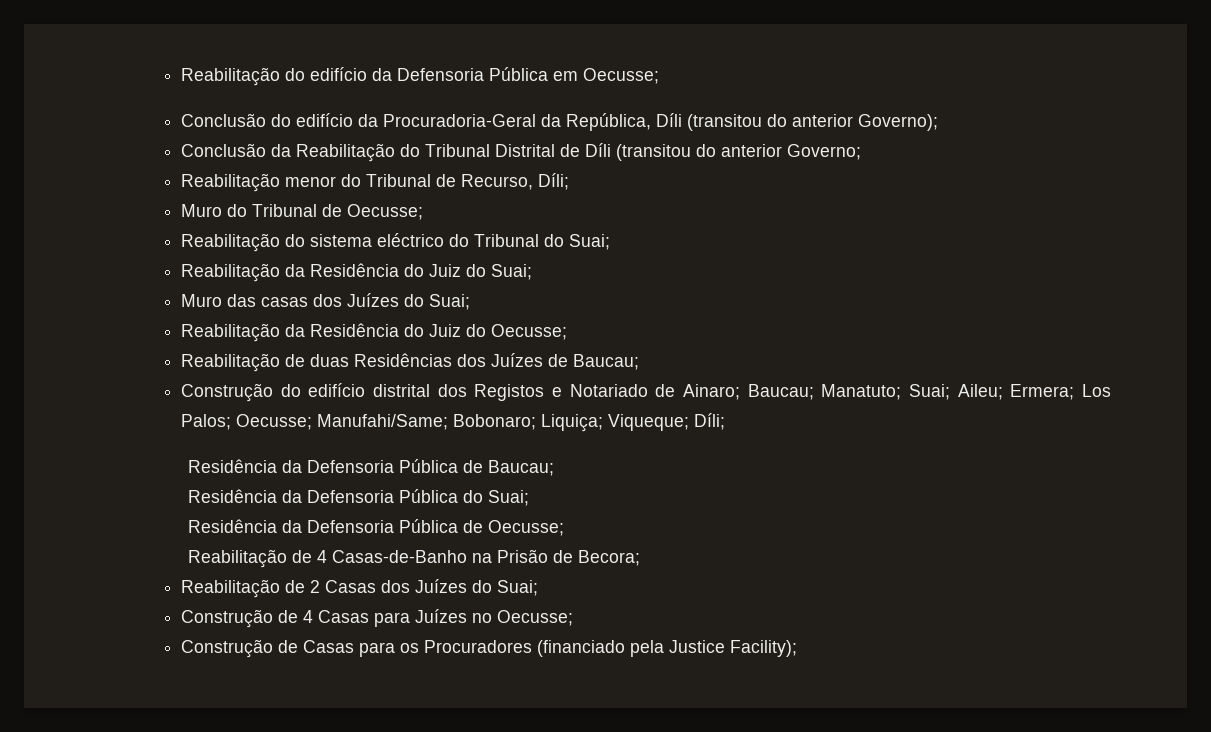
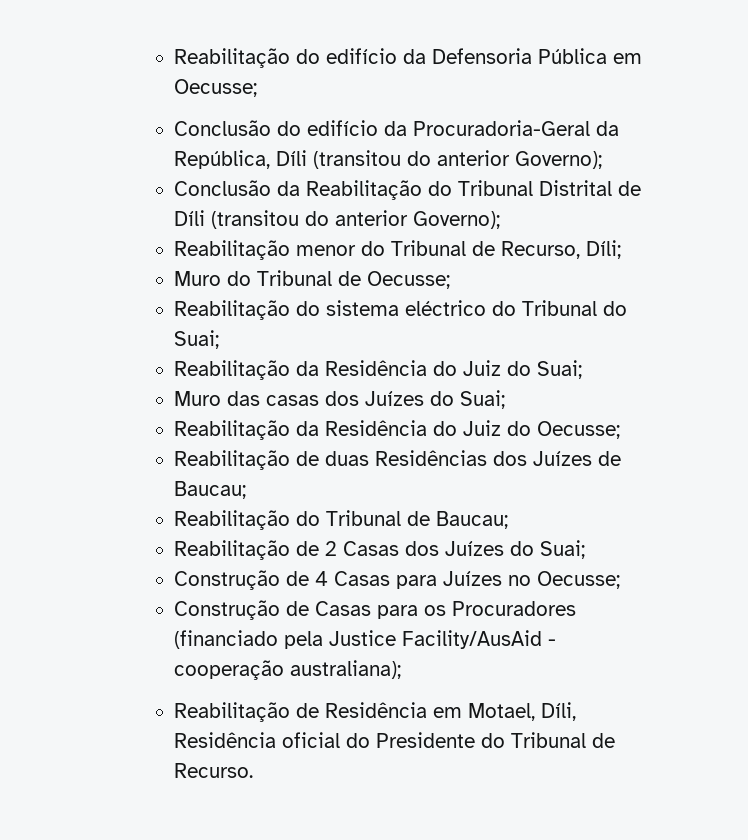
[787,144,862,160] Governo; -> [413,211,501,229] Governo);
[181,383,1112,402] [181,413,726,432] [188,459,555,476] [188,489,530,506] [188,519,565,536] [188,549,641,568] Construção do edifício distrital dos Registos e Notariado de Ainaro; Baucau; Manatuto; Suai; Aileu; Ermera; Los Palos; Oecusse; Manufahi/Same; Bobonaro; Liquiça; Viqueque; Díli; // Residência da Defensoria Pública de Baucau; // Residência da Defensoria Pública do Suai; // Residência da Defensoria Pública de Oecusse; // Reabilitação de 4 Casas-de-Banho na Prisão de Becora; -> [174,510,509,530] Reabilitação do Tribunal de Baucau;
[730,640,798,657] Facility); -> [402,630,557,649] [174,660,402,680] [174,702,577,722] [174,732,616,748] [174,763,254,778] Facility/AusAid - cooperação australiana); // Reabilitação de Residência em Motael, Díli, Residência oficial do Presidente do Tribunal de Recurso.

